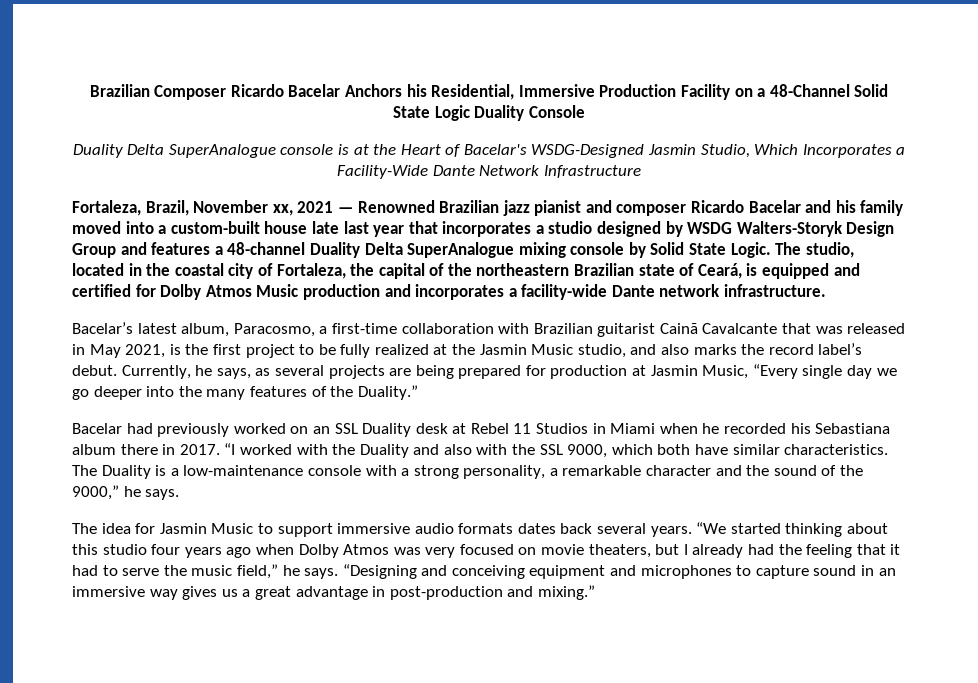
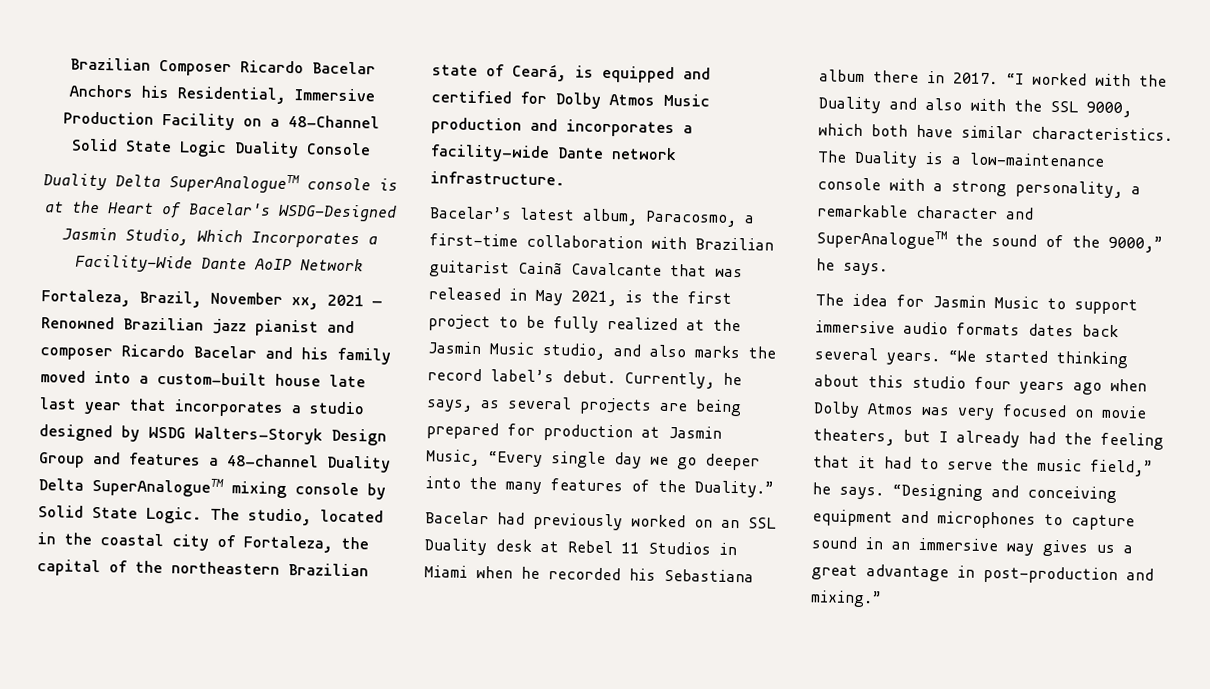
[168,144,276,158] SuperAnalogue -> [169,173,300,194] SuperAnalogueTM
(475, 170) none -> [254,258,292,271] AoIP
[543,165,641,178] Infrastructure -> (364, 265) none
[407,242,515,258] SuperAnalogue -> [92,476,224,498] SuperAnalogueTM
(742, 470) none -> [816,229,947,250] SuperAnalogueTM

